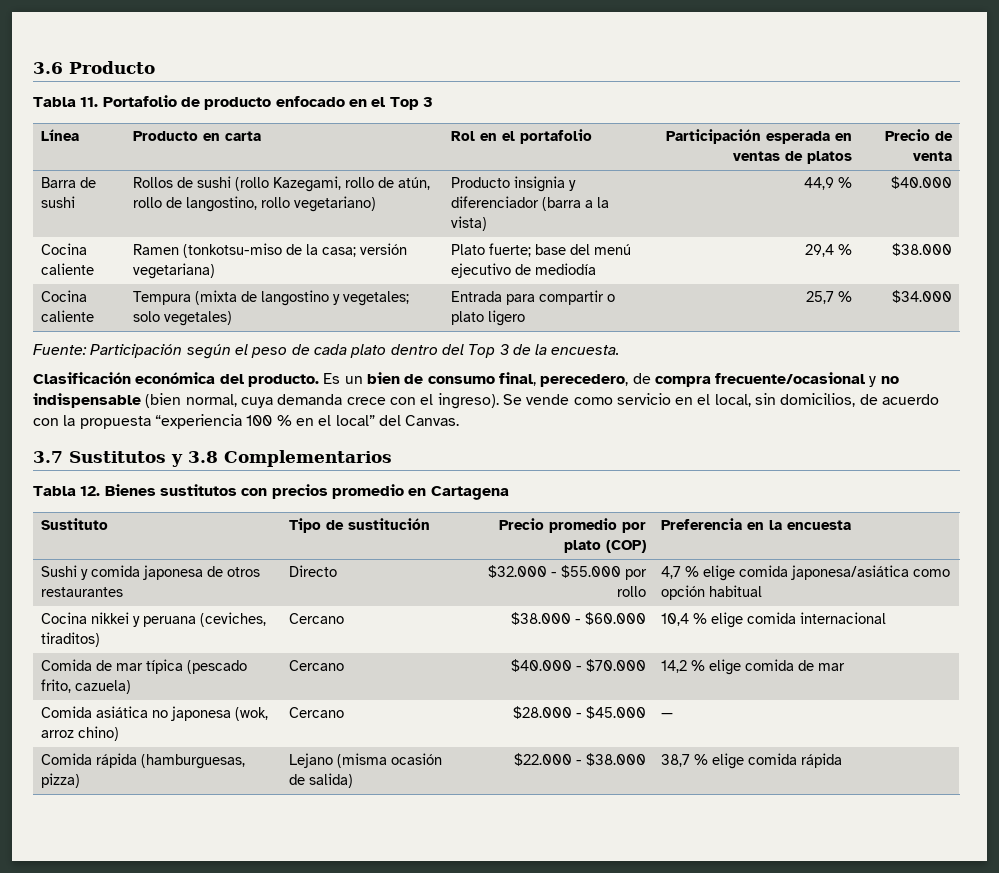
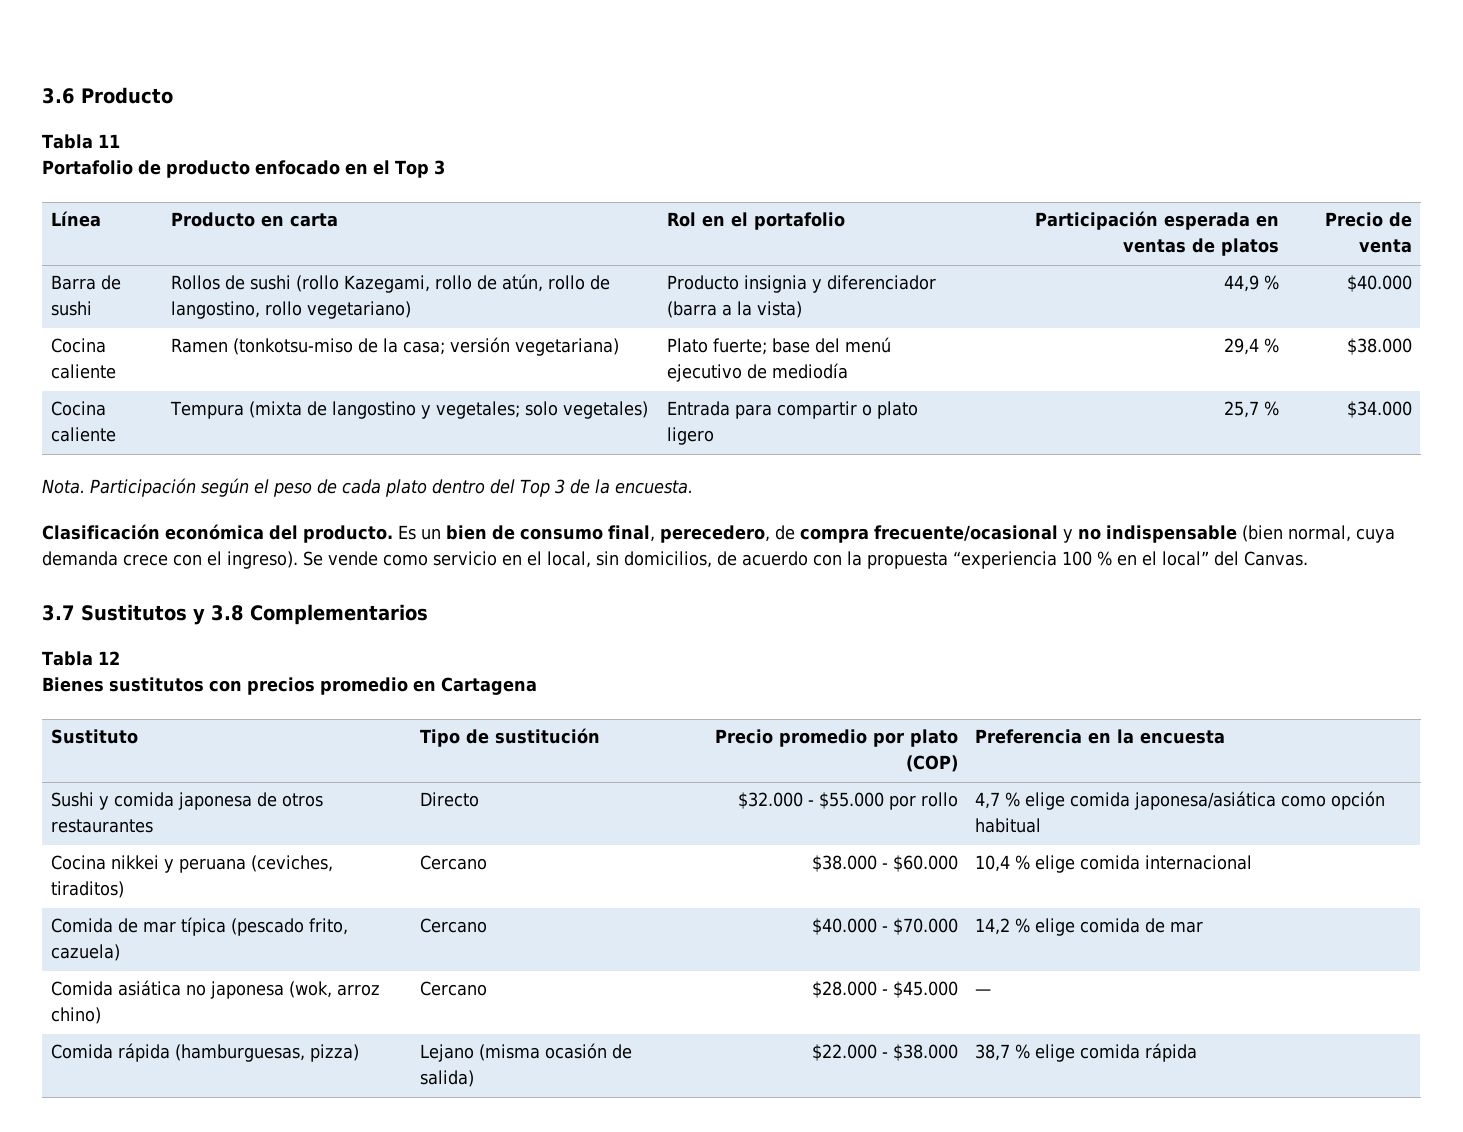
[80,97,99,107] 11. -> [97,134,120,148] 11 //
[33,344,87,355] Fuente: -> [42,479,85,494] Nota.
[80,486,101,496] 12. -> [97,651,120,665] 12 //

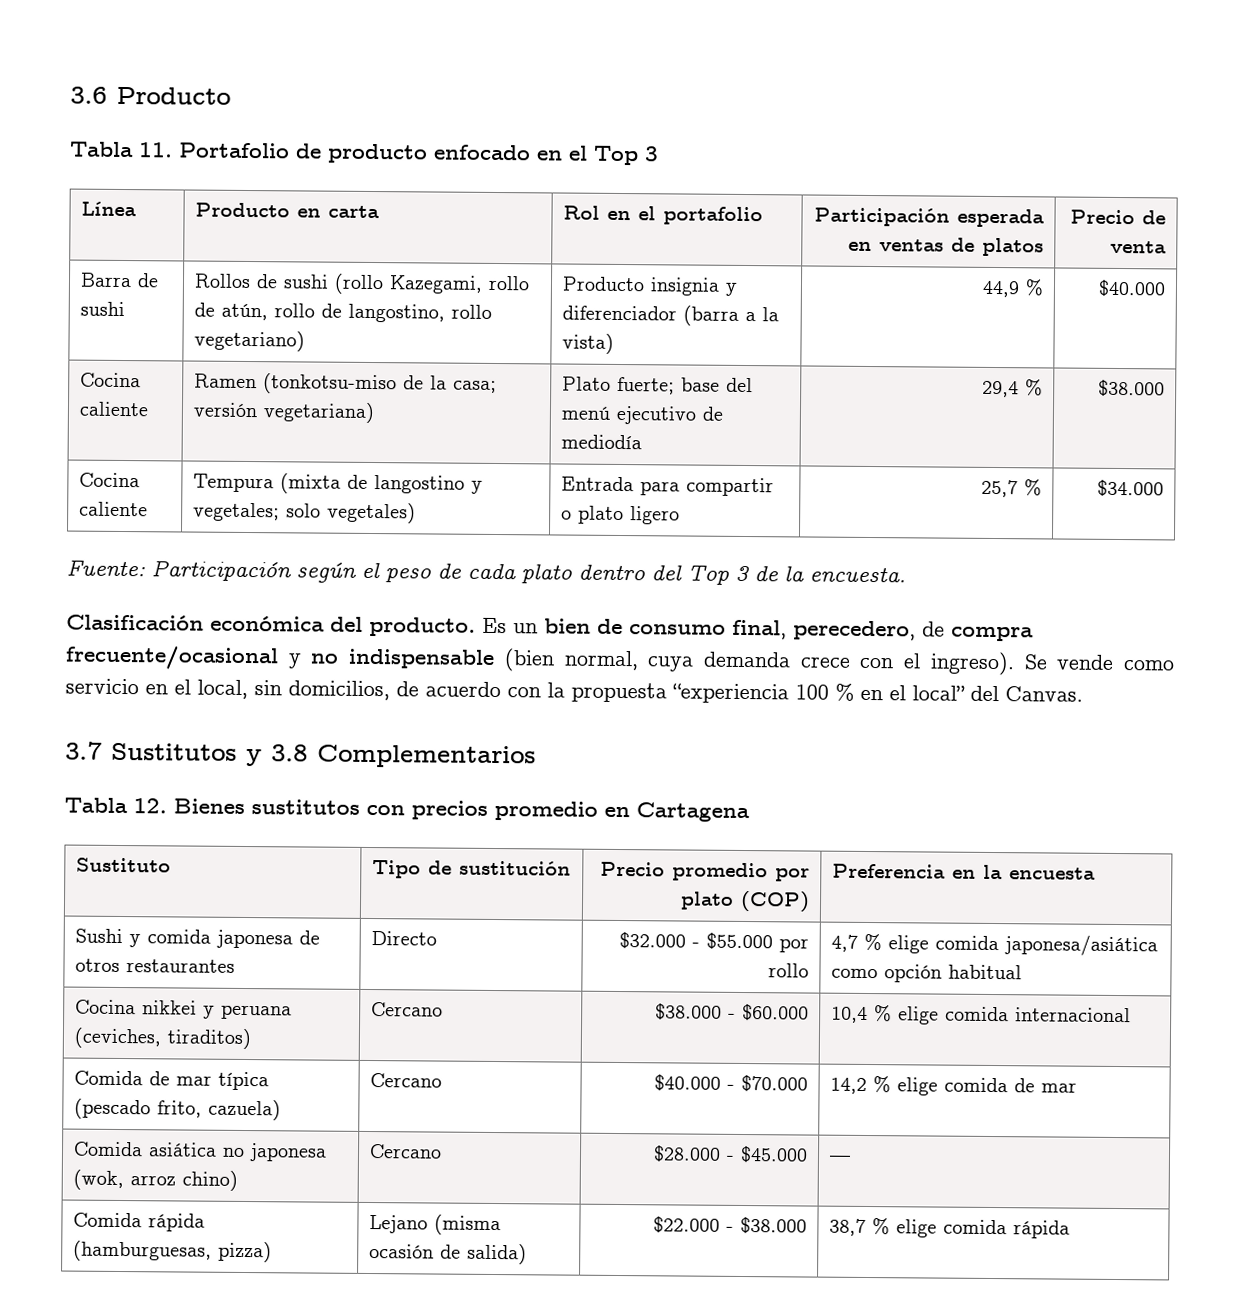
[97,134,120,148] 11 // -> [138,142,173,158] 11.
[42,479,85,494] Nota. -> [66,560,146,577] Fuente:
[97,651,120,665] 12 // -> [133,798,167,814] 12.

